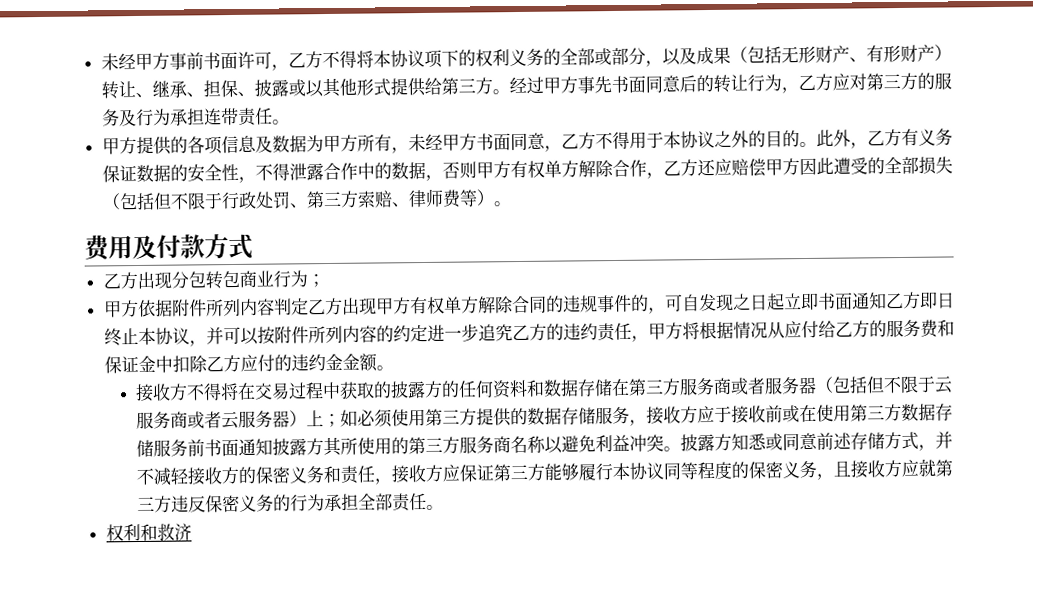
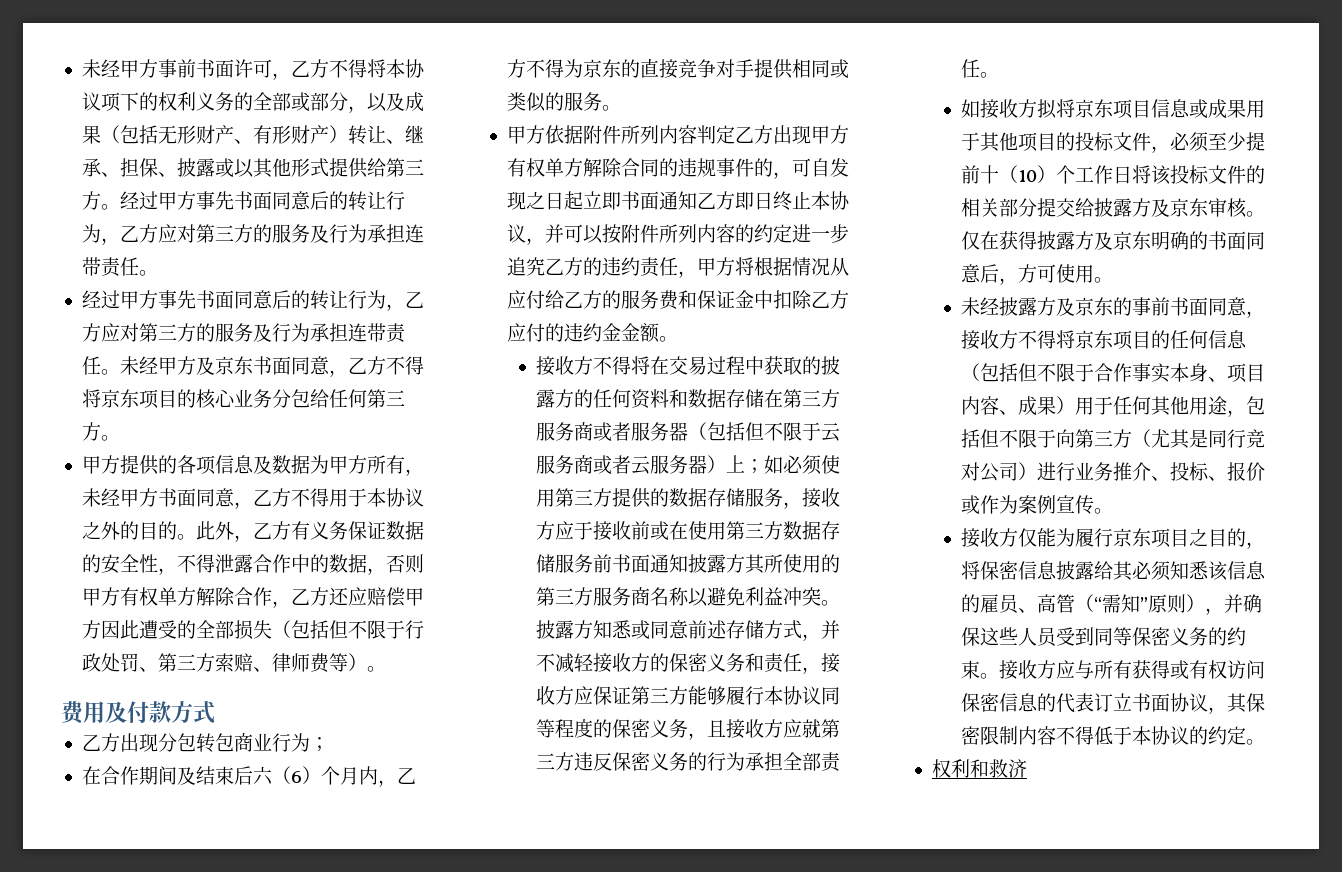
(290, 122) none -> [81,290,424,311] [81,323,406,343] [81,356,424,377] [81,389,405,409] [81,422,120,441] // 经过甲方事先书面同意后的转让行为，乙方应对第三方的服务及行为承担连带责任。未经甲方及京东书面同意，乙方不得将京东项目的核心业务分包给任何第三方。
(325, 281) none -> [81,766,416,787] [506,59,849,79] [506,92,621,112] // 在合作期间及结束后六（6）个月内，乙方不得为京东的直接竞争对手提供相同或类似的服务。
(445, 507) none -> [961,99,1266,119] [961,132,1266,153] [961,165,1266,185] [961,198,1266,218] [961,231,1266,250] [961,264,1114,285] [961,297,1266,318] [961,330,1248,350] [961,363,1266,383] [961,396,1266,417] [961,429,1266,449] [961,462,1266,482] [961,495,1114,515] [961,528,1266,549] [961,561,1267,581] [961,594,1263,615] [961,627,1247,647] [961,660,1266,680] [961,693,1266,714] [961,726,1266,745] // 如接收方拟将京东项目信息或成果用于其他项目的投标文件，必须至少提前十（10）个工作日将该投标文件的相关部分提交给披露方及京东审核。仅在获得披露方及京东明确的书面同意后，方可使用。 // 未经披露方及京东的事前书面同意，接收方不得将京东项目的任何信息（包括但不限于合作事实本身、项目内容、成果）用于任何其他用途，包括但不限于向第三方（尤其是同行竞对公司）进行业务推介、投标、报价或作为案例宣传。 // 接收方仅能为履行京东项目之目的，将保密信息披露给其必须知悉该信息的雇员、高管（“需知”原则），并确保这些人员受到同等保密义务的约束。接收方应与所有获得或有权访问保密信息的代表订立书面协议，其保密限制内容不得低于本协议的约定。

